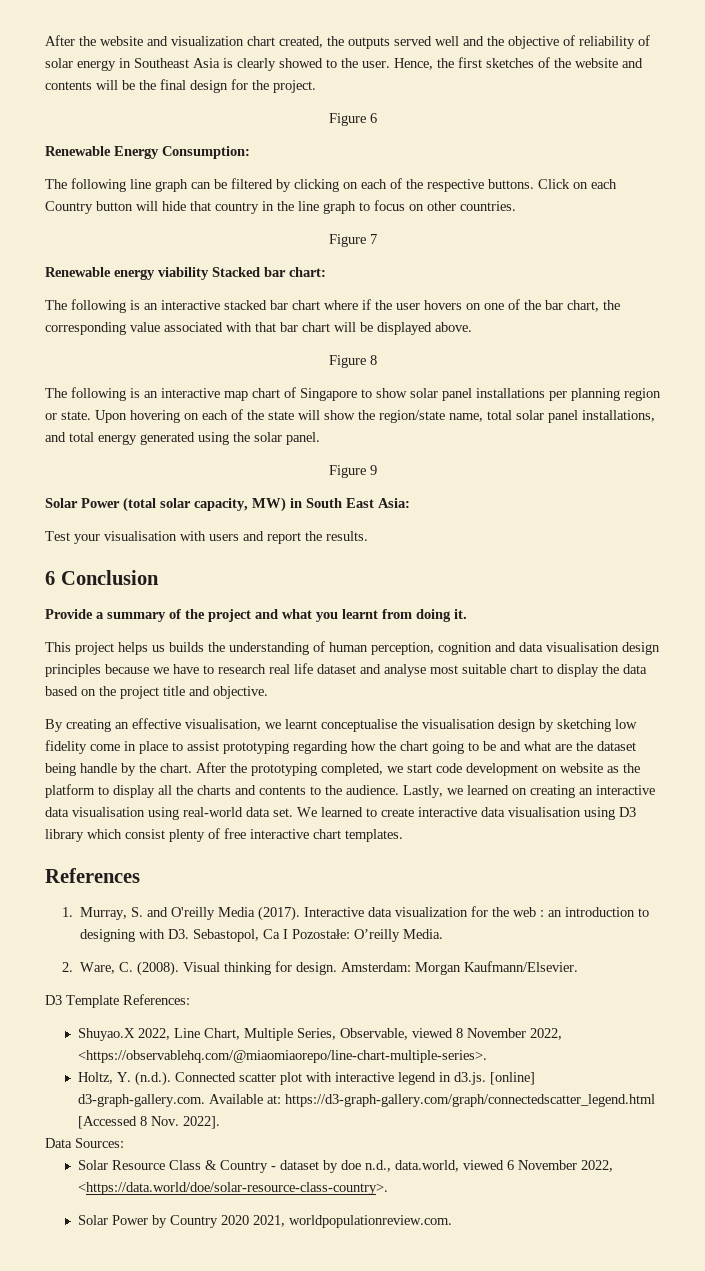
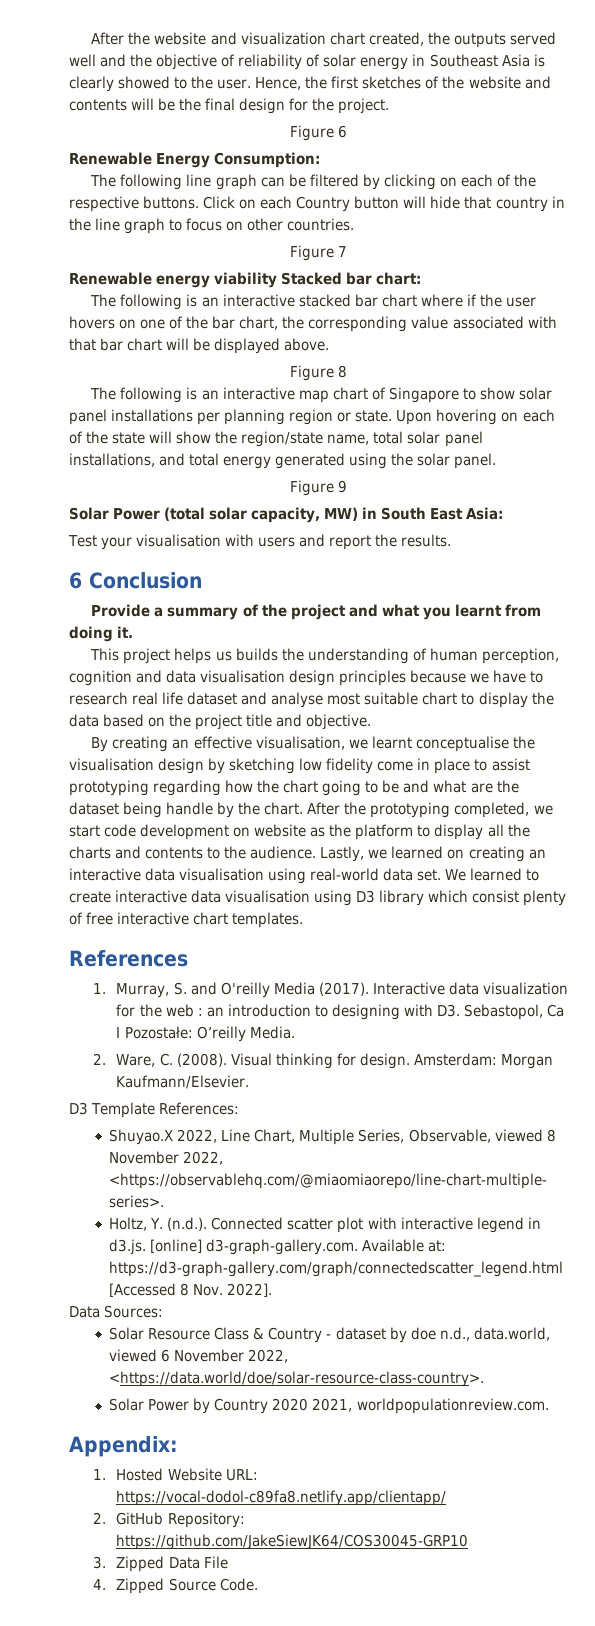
(452, 1221) none -> [69,1436,178,1457] [92,1468,258,1481] [116,1490,447,1506] [92,1512,245,1528] [116,1534,469,1550] [92,1556,228,1572] [92,1578,258,1594] // Appendix: // 1. Hosted Website URL: https://vocal-dodol-c89fa8.netlify.app/clientapp/ // 2. GitHub Repository: https://github.com/JakeSiewJK64/COS30045-GRP10 // 3. Zipped Data File // 4. Zipped Source Code.

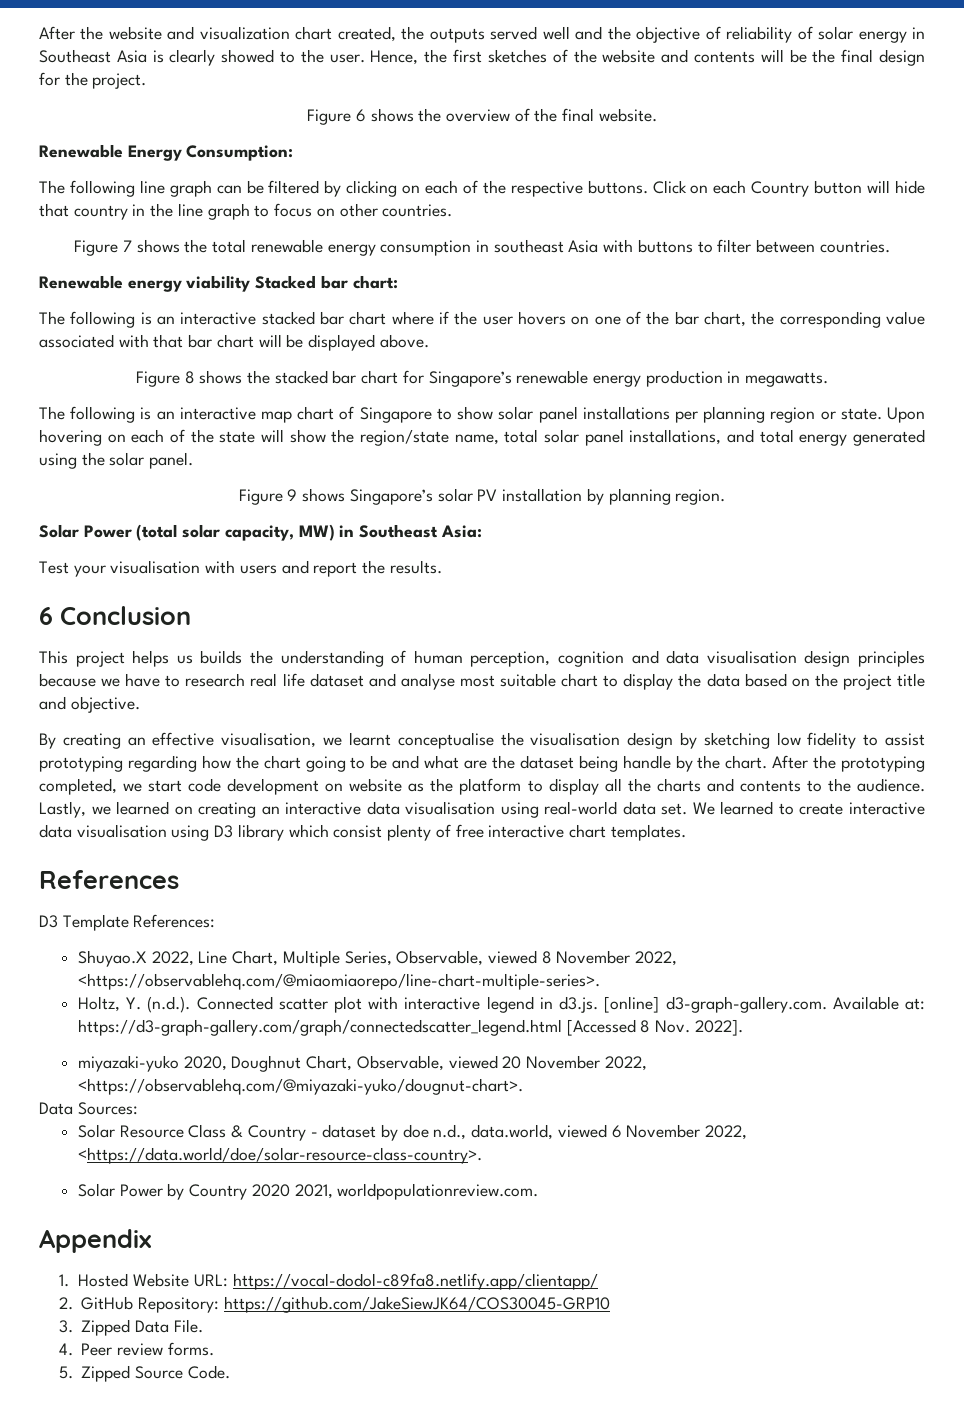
(348, 131) none -> [370,108,657,122] shows the overview of the final website.
(348, 251) none -> [136,239,890,256] shows the total renewable energy consumption in southeast Asia with buttons to filter between countries.
(348, 371) none -> [199,370,829,387] shows the stacked bar chart for Singapore’s renewable energy production in megawatts.
(348, 486) none -> [302,488,726,505] shows Singapore’s solar PV installation by planning region.
[381,507,464,520] South East -> [359,524,439,538] Southeast
[91,604,541,620] [69,626,134,642] // Provide a summary of the project and what you learnt from doing it. -> (191, 615) none
[377,758,471,774] come in place -> (857, 740) none
[92,982,568,998] [116,1004,565,1020] [116,1026,295,1042] [92,1053,553,1069] [116,1075,250,1089] // 1. Murray, S. and O'reilly Media (2017). Interactive data visualization for the web : an introduction to designing with D3. Sebastopol, Ca I Pozostałe: O’reilly Media. // 2. Ware, C. (2008). Visual thinking for design. Amsterdam: Morgan Kaufmann/Elsevier. -> (179, 879) none
(273, 1290) none -> [77,1055,647,1072] [77,1078,523,1095] // miyazaki-yuko 2020, Doughnut Chart, Observable, viewed 20 November 2022, <https://observablehq.com/@miyazaki-yuko/dougnut-chart>.
[69,1436,178,1457] Appendix: -> [39,1229,152,1253] Appendix
[203,1556,228,1569] [92,1579,106,1590] File // 4. -> [173,1319,203,1333] [58,1342,214,1356] [58,1366,73,1379] File. // 4. Peer review forms. // 5.

